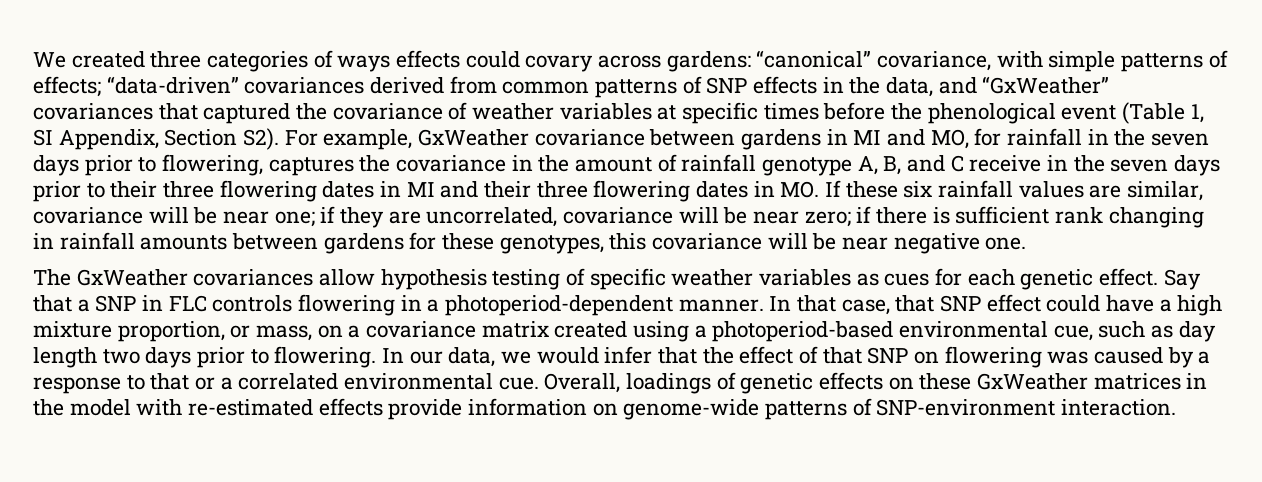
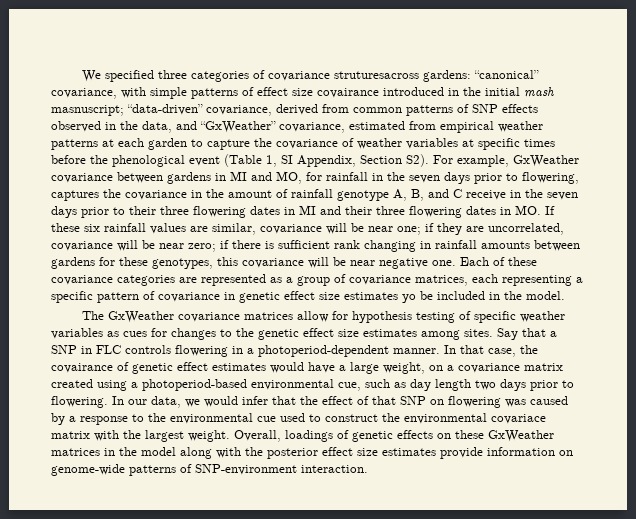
[71,51,145,68] created -> [104,70,154,82] specified
[337,50,662,72] ways effects could covary across -> [267,71,419,81] covariance struturesacross
[33,76,365,97] effects; “data-driven” covariances -> [257,87,554,98] [51,104,272,116] effect size covairance introduced in the initial mash masnuscript; “data-driven” covariance,
(818, 85) none -> [51,121,101,132] observed
[33,103,291,124] covariances that captured -> [279,121,543,133] [51,138,250,150] covariance, estimated from empirical weather patterns at each garden to capture
[33,269,376,286] // The GxWeather covariances allow -> [460,257,537,266] [51,274,583,286] [51,291,565,303] [81,311,348,323] Each of these covariance categories are represented as a group of covariance matrices, each representing a specific pattern of covariance in genetic effect size estimates yo be included in the model. // The GxWeather covariance matrices allow for
[967,268,1159,290] each genetic effect. -> [171,328,493,340] changes to the genetic effect size estimates among sites.
[895,294,1223,316] [33,321,313,342] that SNP effect could have a high mixture proportion, or mass, -> [520,345,538,354] [51,362,425,374] the covairance of genetic effect estimates would have a large weight,
[150,373,539,390] that or a correlated environmental cue. -> [148,413,546,424] [51,430,230,442] the environmental cue used to construct the environmental covariace matrix with the largest weight.
[136,398,383,416] with re-estimated effects -> [180,447,436,459] along with the posterior effect size estimates

